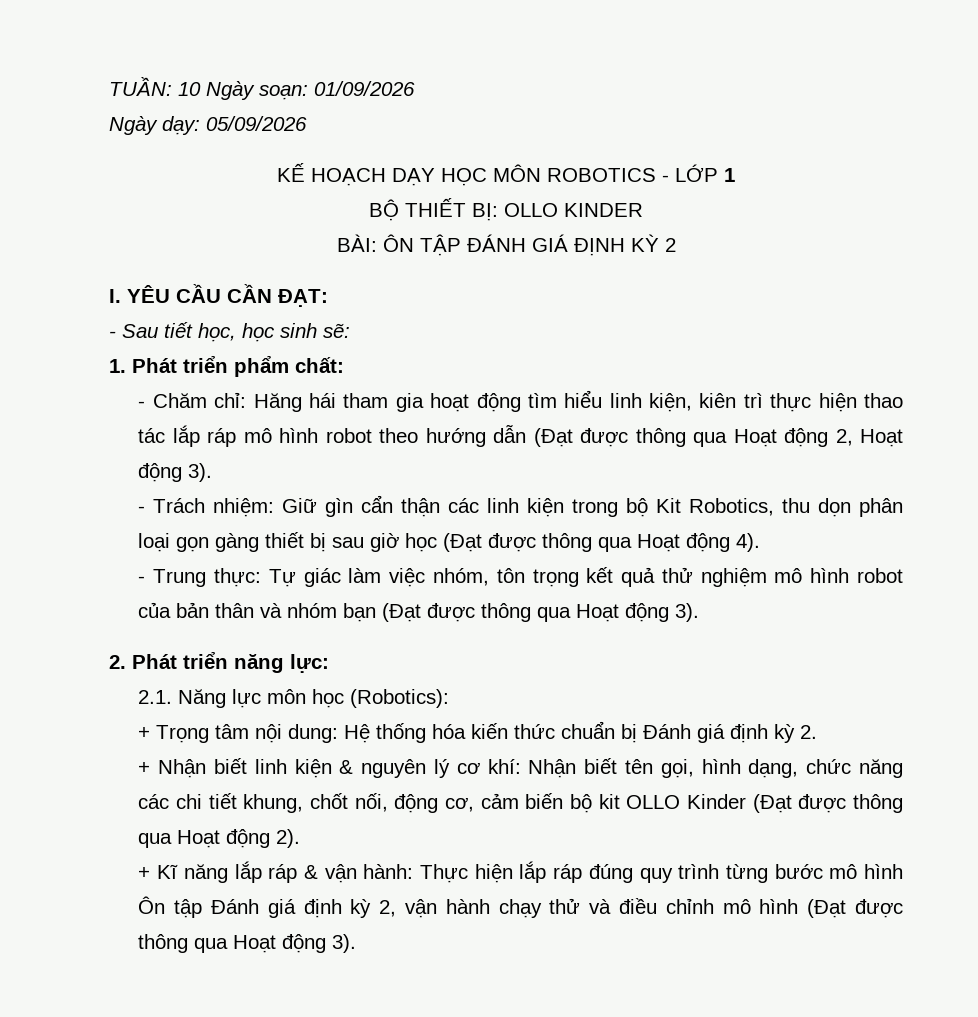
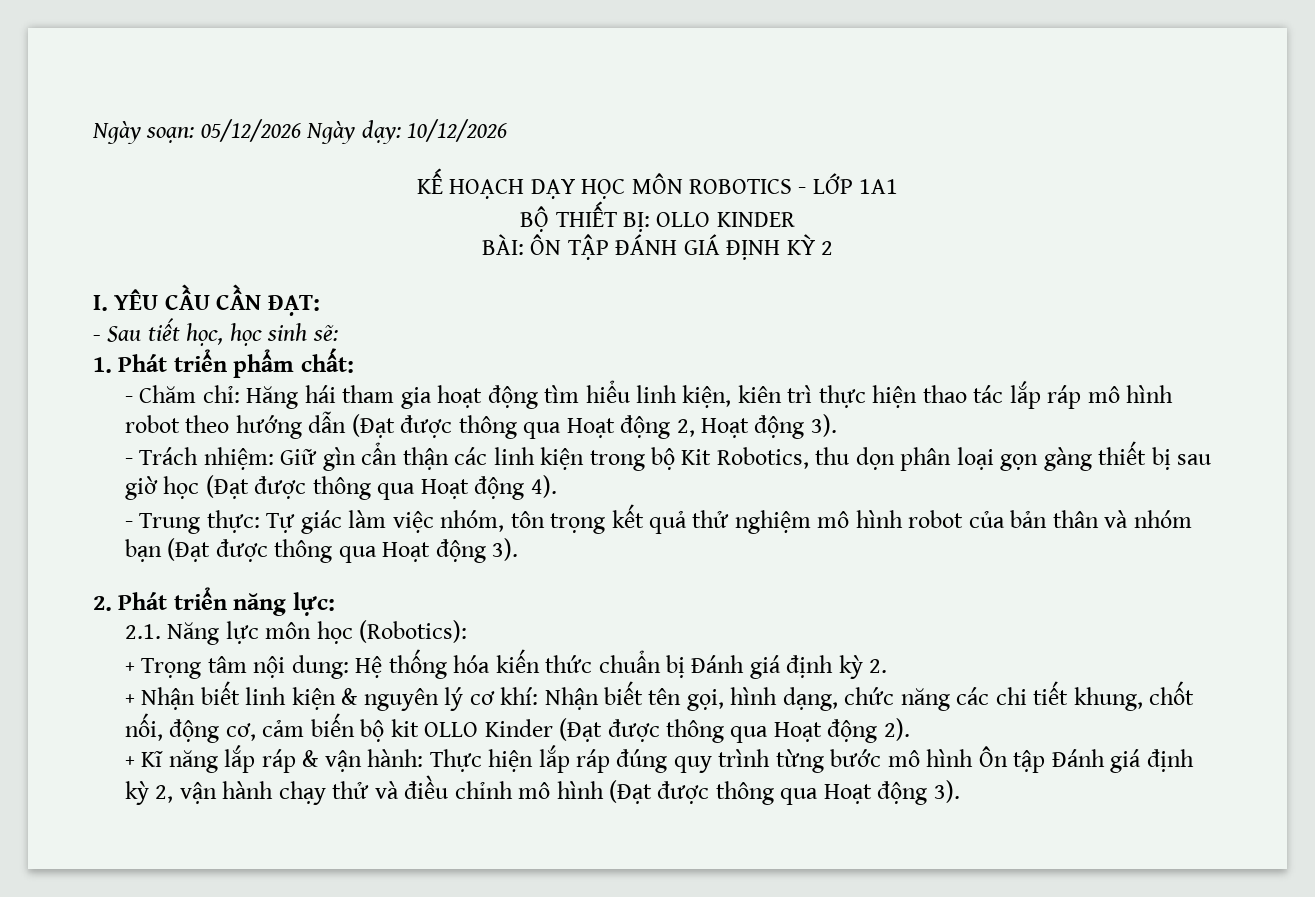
[109,77,201,96] TUẦN: 10 -> (92, 132) none
[314,81,415,96] 01/09/2026 // -> [200,119,301,142] 05/12/2026
[206,116,307,131] 05/09/2026 -> [407,119,508,142] 10/12/2026
[724,168,735,182] 1 -> [859,179,899,194] 1A1

